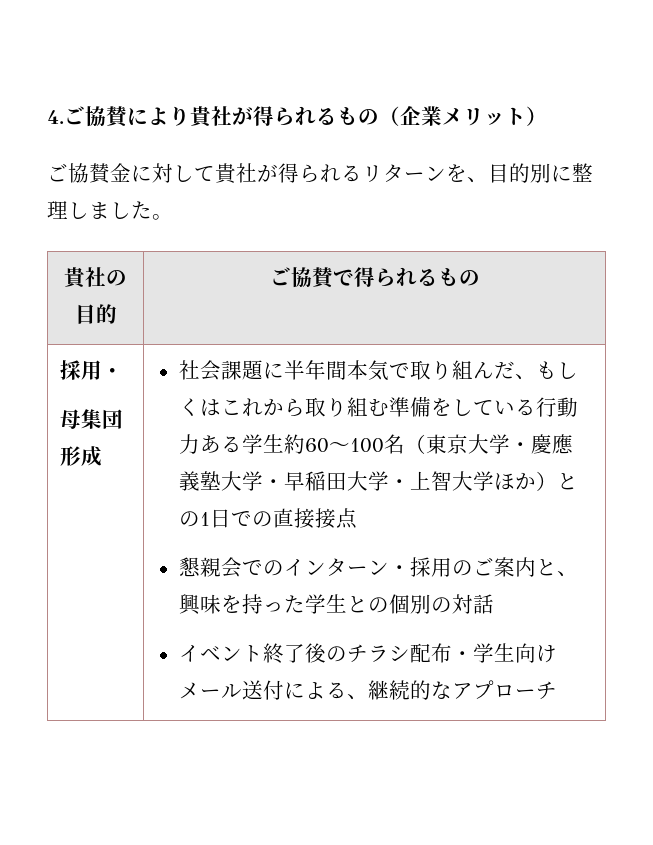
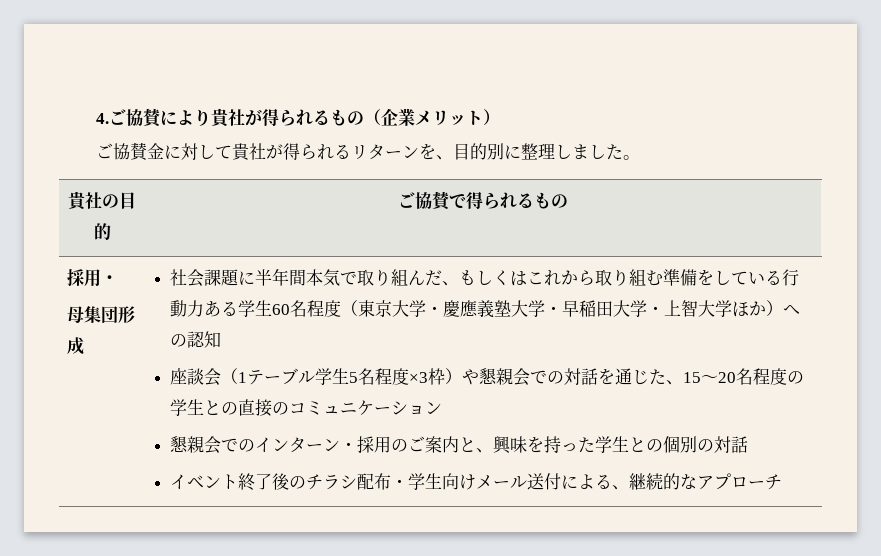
[283,434,405,454] 約60〜100名 -> [272,300,342,317] 60名程度
[556,473,578,490] [178,508,357,529] との1日での直接接点 -> [783,305,801,315] [170,331,222,348] [170,368,805,386] [170,399,443,417] への認知 // 座談会（1テーブル学生5名程度×3枠）や懇親会での対話を通じた、15〜20名程度の学生との直接のコミュニケーション

